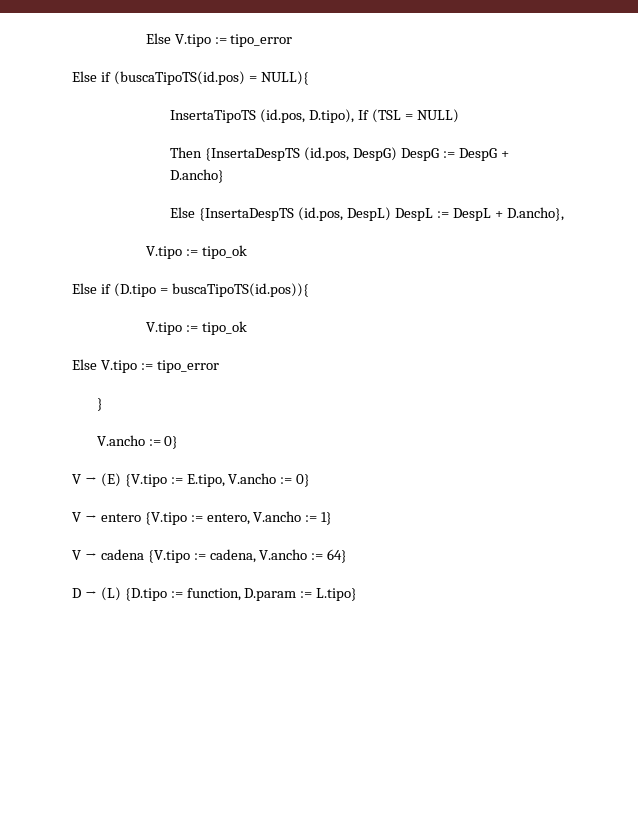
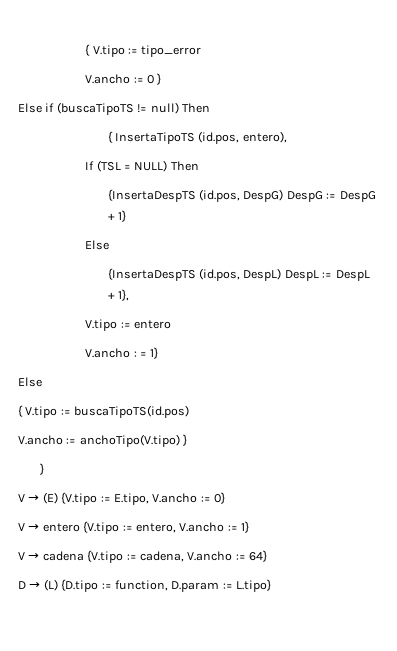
[145,33,293,47] [72,71,309,85] Else V.tipo := tipo_error // Else if (buscaTipoTS(id.pos) = NULL){ // -> [85,44,202,57] [85,73,162,85] [18,102,210,115] [107,131,113,143] { V.tipo := tipo_error // V.ancho := 0 } // Else if (buscaTipoTS != null) Then // {
[309,109,355,123] D.tipo), -> [242,131,287,143] entero), //
[170,147,203,158] // Then -> [170,161,199,171] Then //
[170,169,225,183] [170,207,196,218] D.ancho} // Else -> [118,210,127,222] [85,240,110,250] 1} // Else //
[506,207,564,221] [145,245,247,259] [72,283,309,297] [145,321,247,335] [72,359,219,373] [96,398,103,411] [96,435,179,449] D.ancho}, // V.tipo := tipo_ok // Else if (D.tipo = buscaTipoTS(id.pos)){ // V.tipo := tipo_ok // Else V.tipo := tipo_error // } // V.ancho := 0} -> [118,289,130,301] [85,319,172,331] [85,347,159,359] [18,377,42,387] [18,405,190,418] [18,434,188,447] [40,463,45,475] 1}, // V.tipo := entero // V.ancho : = 1} // Else // { V.tipo := buscaTipoTS(id.pos) // V.ancho := anchoTipo(V.tipo) } // }

